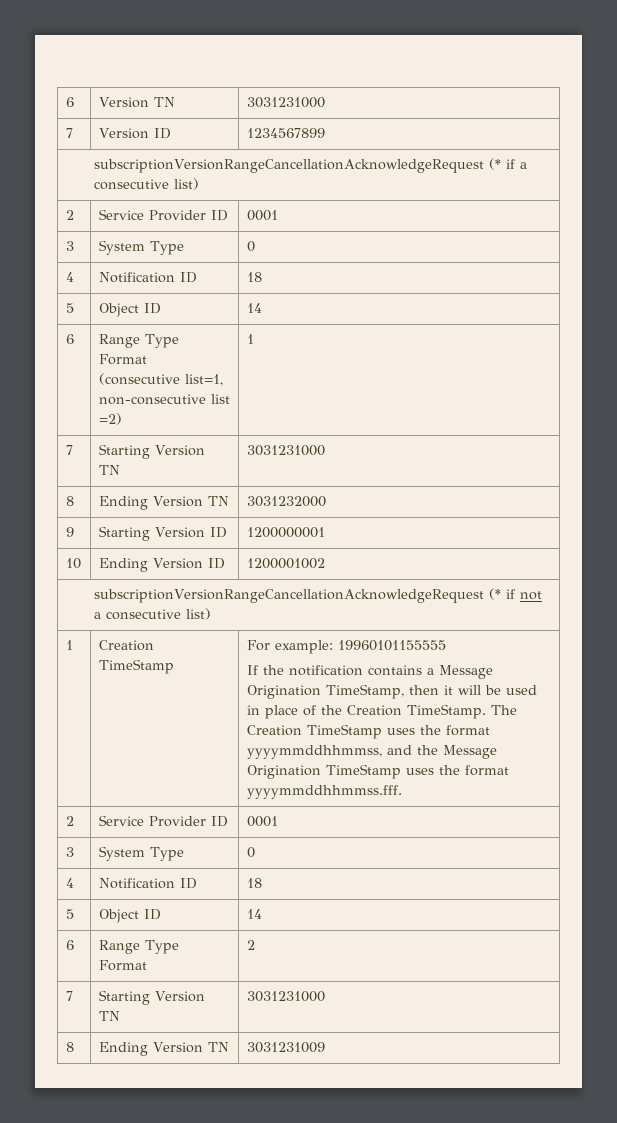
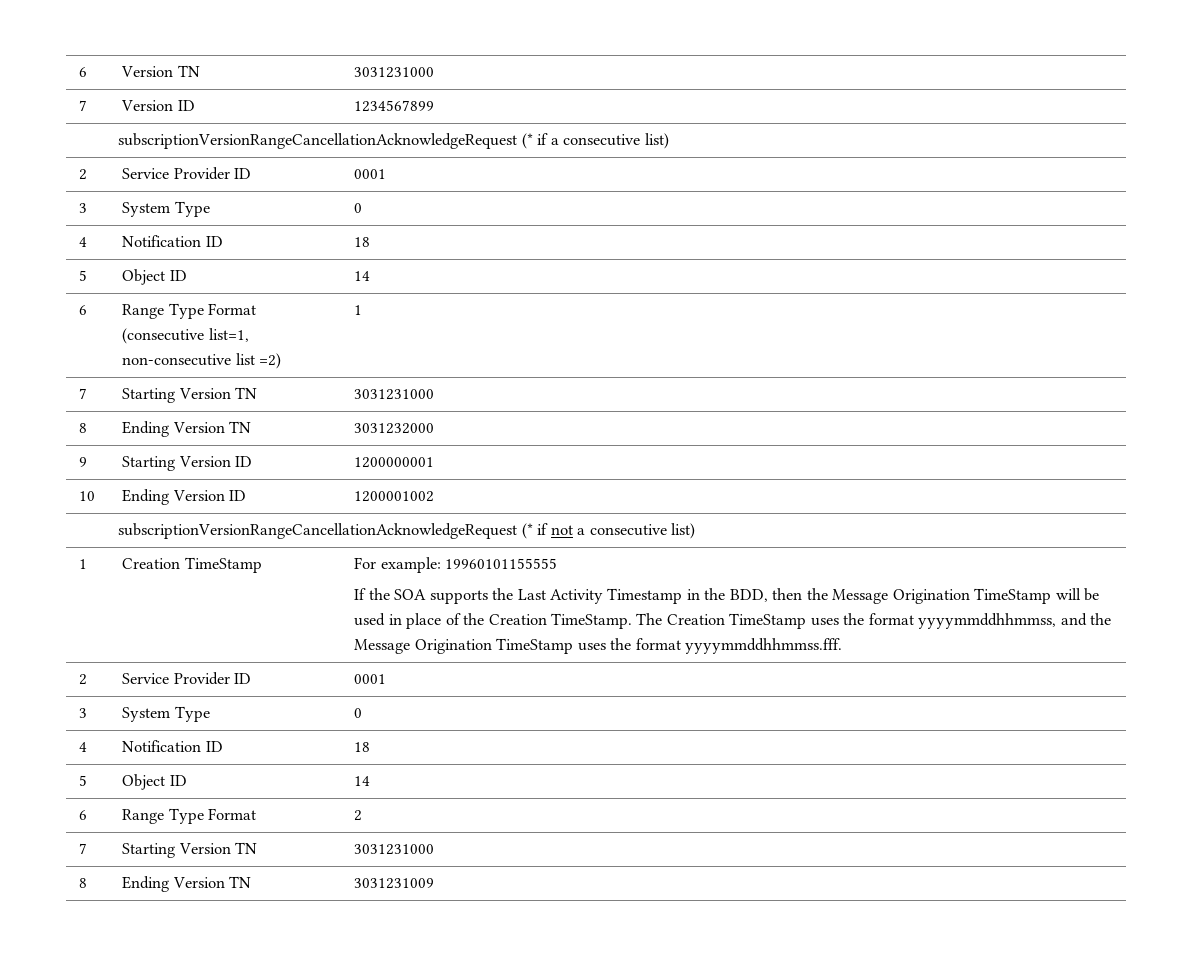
[288,665,493,679] [246,684,453,699] notification contains a Message Origination TimeStamp, then it -> [394,588,1052,604] SOA supports the Last Activity Timestamp in the BDD, then the Message Origination TimeStamp

